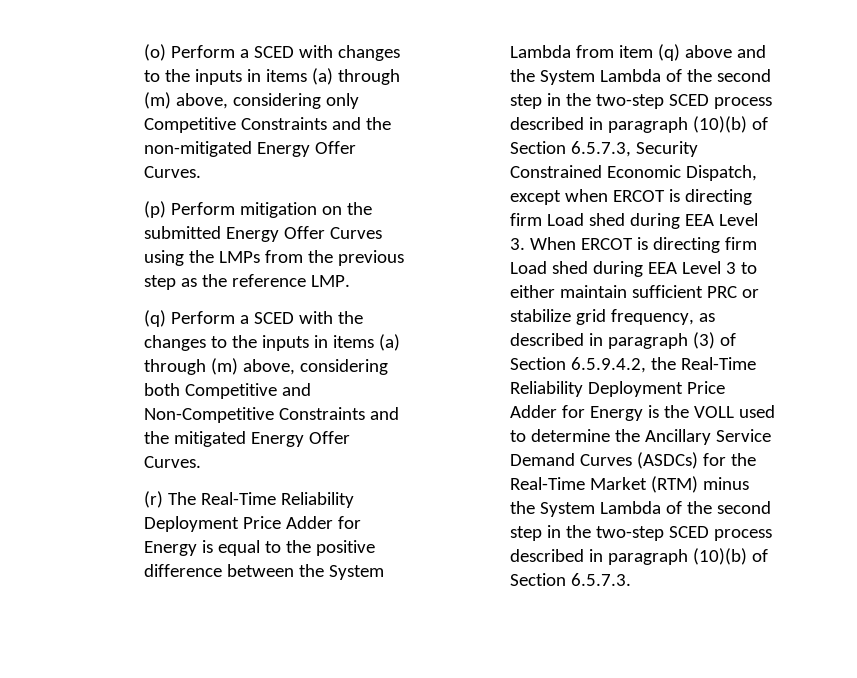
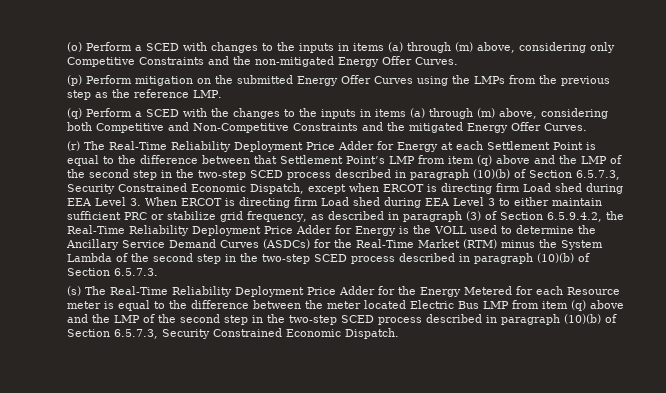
[202,540,376,556] [144,564,385,580] [510,44,767,61] [510,69,662,85] is equal to the positive difference between the System Lambda from item (q) above and the System Lambda -> [440,141,596,150] [66,155,607,166] at each Settlement Point is equal to the difference between that Settlement Point’s LMP from item (q) above and the LMP
(632, 579) none -> [66,286,620,297] [66,300,624,311] [66,314,617,325] [66,328,399,339] // (s) The Real-Time Reliability Deployment Price Adder for the Energy Metered for each Resource meter is equal to the difference between the meter located Electric Bus LMP from item (q) above and the LMP of the second step in the two-step SCED process described in paragraph (10)(b) of Section 6.5.7.3, Security Constrained Economic Dispatch.

